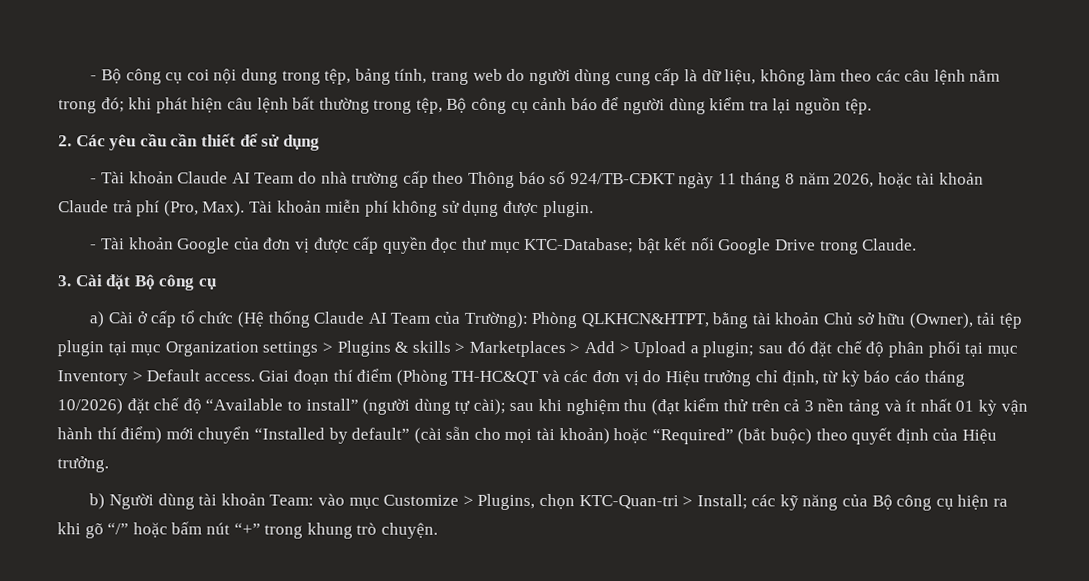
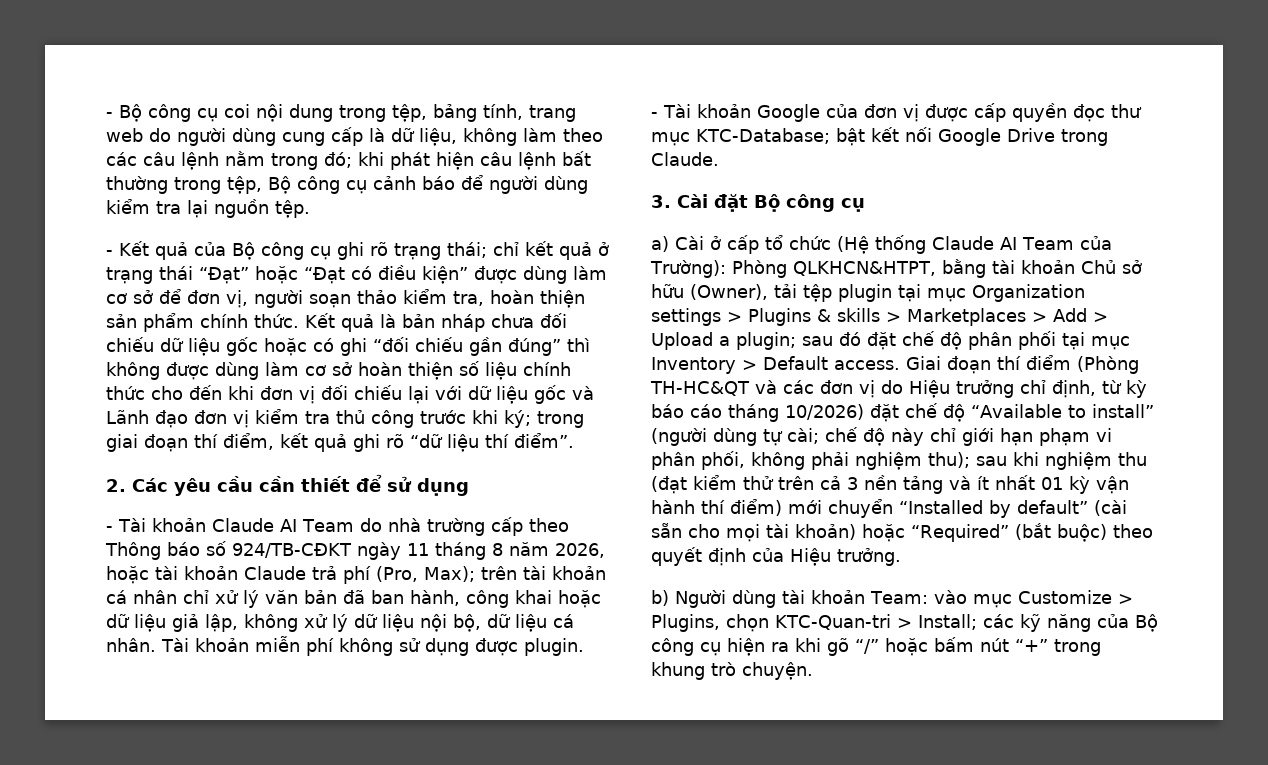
(872, 106) none -> [106,241,609,260] [106,265,607,284] [106,289,585,308] [106,313,567,332] [106,337,590,356] [106,361,571,380] [106,385,594,404] [106,409,584,428] [106,433,574,452] // - Kết quả của Bộ công cụ ghi rõ trạng thái; chỉ kết quả ở trạng thái “Đạt” hoặc “Đạt có điều kiện” được dùng làm cơ sở để đơn vị, người soạn thảo kiểm tra, hoàn thiện sản phẩm chính thức. Kết quả là bản nháp chưa đối chiếu dữ liệu gốc hoặc có ghi “đối chiếu gần đúng” thì không được dùng làm cơ sở hoàn thiện số liệu chính thức cho đến khi đơn vị đối chiếu lại với dữ liệu gốc và Lãnh đạo đơn vị kiểm tra thủ công trước khi ký; trong giai đoạn thí điểm, kết quả ghi rõ “dữ liệu thí điểm”.
[202,200,246,217] Max). -> [424,566,606,582] [106,590,601,608] [106,614,574,632] [106,638,156,652] Max); trên tài khoản cá nhân chỉ xử lý văn bản đã ban hành, công khai hoặc dữ liệu giả lập, không xử lý dữ liệu nội bộ, dữ liệu cá nhân.
[472,398,506,415] cài); -> [787,427,1112,446] [651,451,970,470] cài; chế độ này chỉ giới hạn phạm vi phân phối, không phải nghiệm thu);

